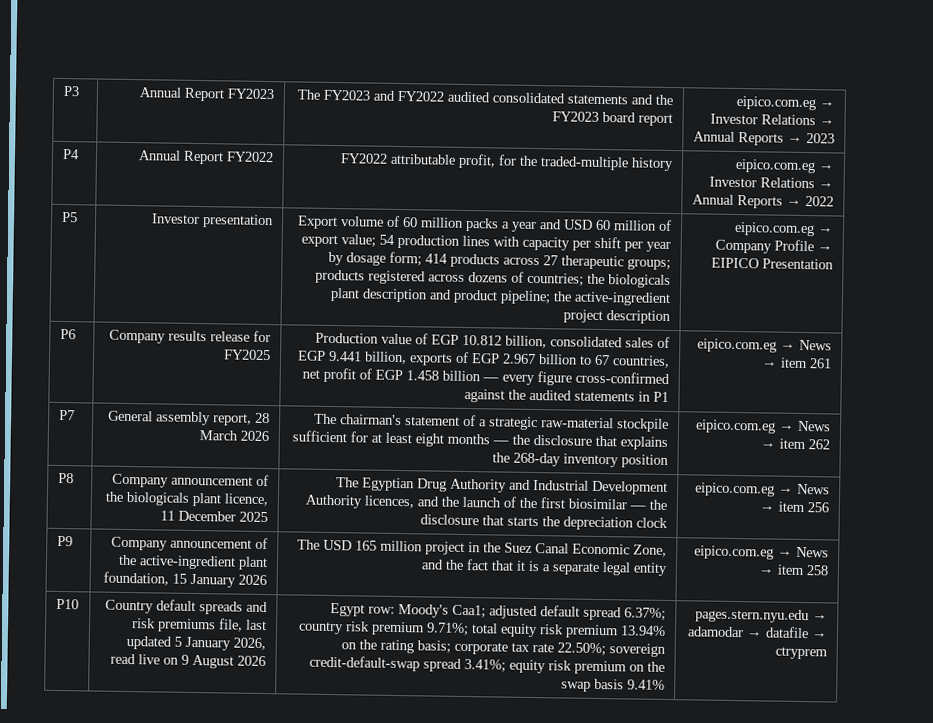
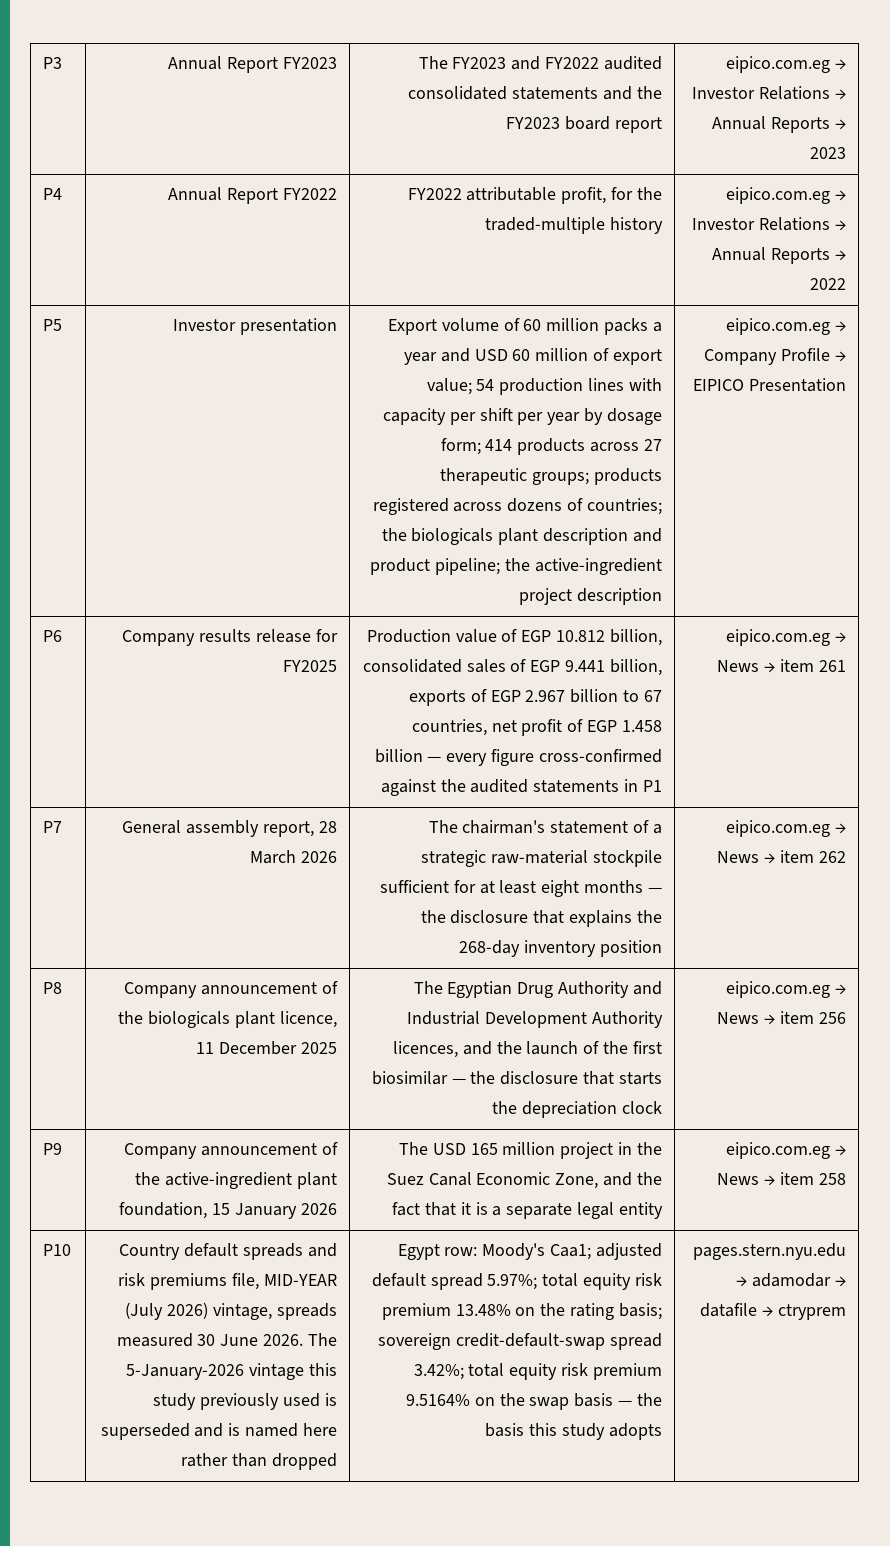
[245,619,268,631] [126,635,267,651] [110,653,267,669] last updated 5 January 2026, read live on 9 August 2026 -> [263,1274,337,1286] [125,1302,337,1320] [116,1333,337,1347] [126,1363,337,1380] [153,1393,337,1410] [100,1423,337,1440] [181,1453,337,1470] MID-YEAR (July 2026) vintage, spreads measured 30 June 2026. The 5-January-2026 vintage this study previously used is superseded and is named here rather than dropped
[624,607,667,621] [298,621,667,639] 6.37%; country risk premium 9.71%; total equity risk premium 13.94% -> [487,1273,662,1290] [381,1303,511,1320] 5.97%; total equity risk premium 13.48%
[454,641,607,657] corporate tax rate 22.50%; -> (662, 1311) none
[464,659,628,675] 3.41%; equity risk premium -> [413,1363,662,1380] [405,1394,470,1406] 3.42%; total equity risk premium 9.5164%
[627,679,666,690] 9.41% -> [618,1393,662,1406] [485,1423,662,1440] — the basis this study adopts

